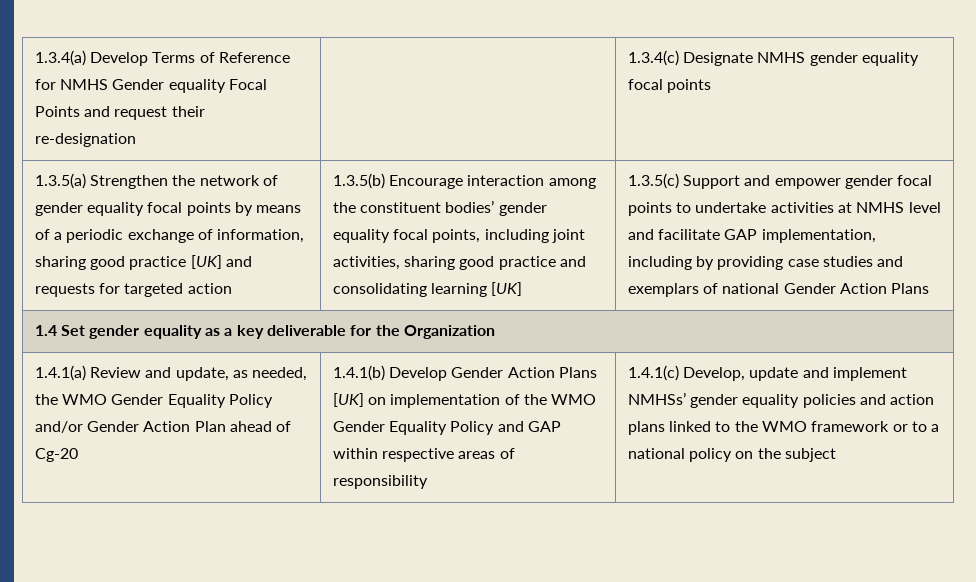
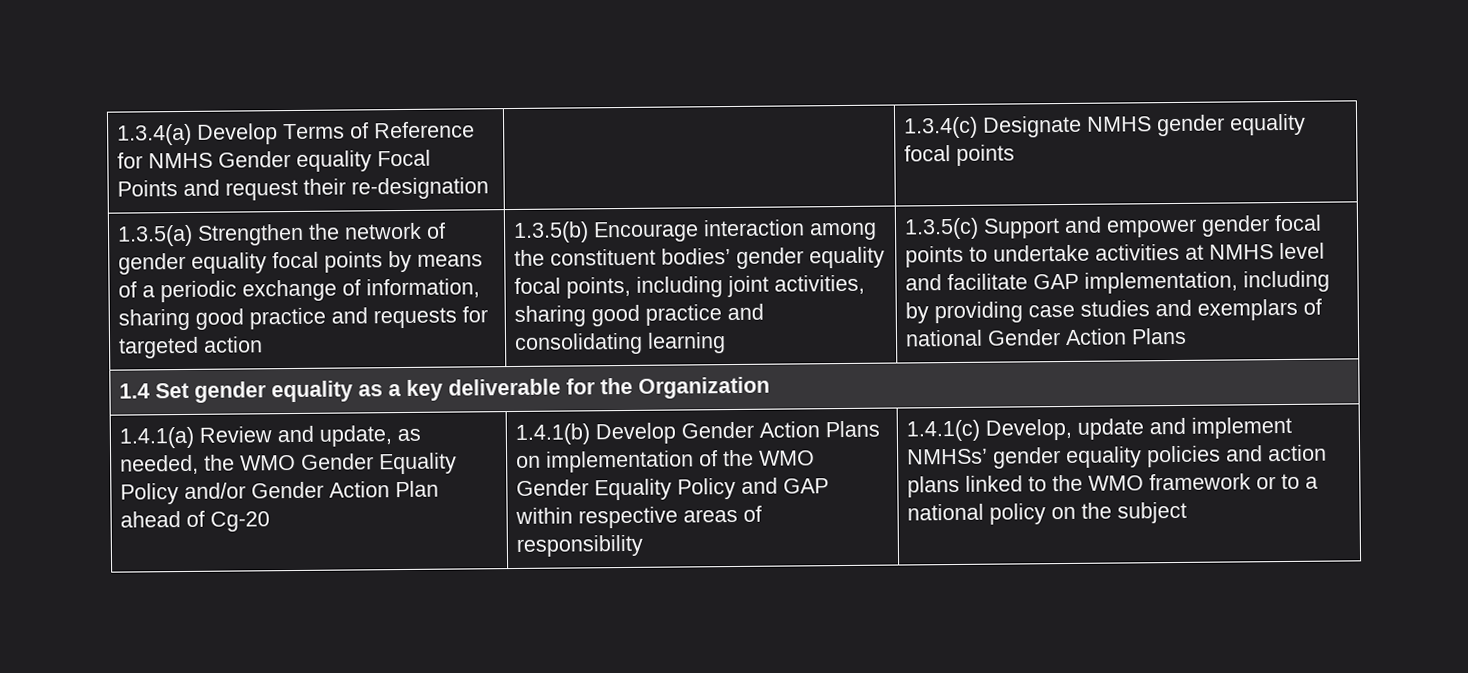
[190,255,222,269] [UK] -> (327, 318) none
[491,282,523,296] [UK] -> (727, 343) none
[332,393,364,407] [UK] -> (881, 429) none

